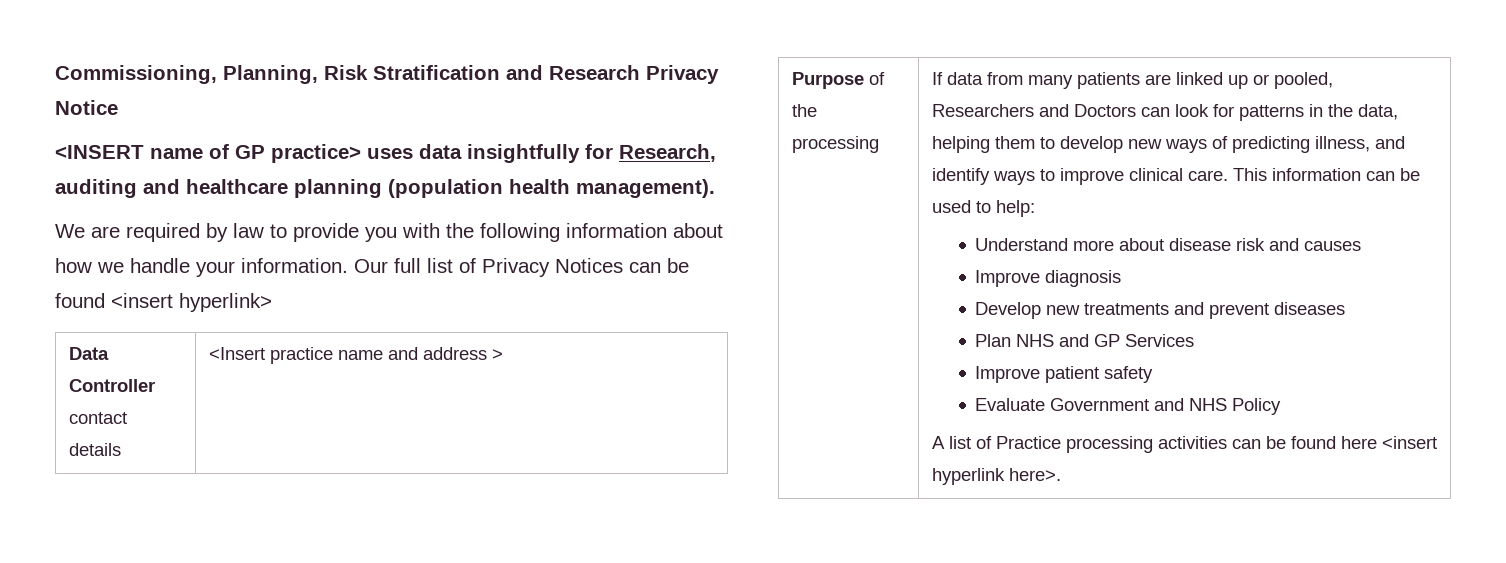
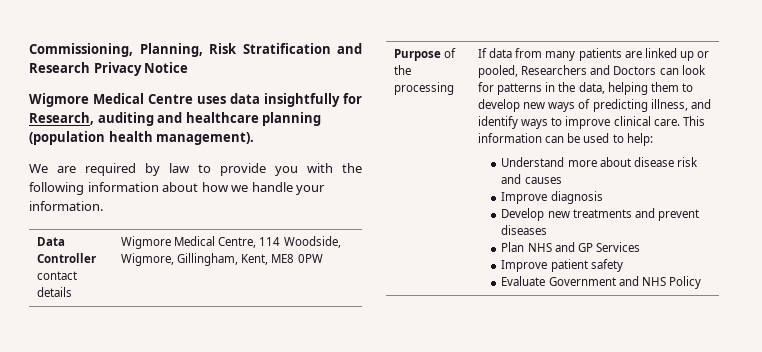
[55,144,361,163] <INSERT name of GP practice> -> [29,93,193,107] Wigmore Medical Centre
[354,258,689,277] [55,293,272,312] [68,347,109,360] [68,379,155,392] [68,412,127,424] [68,443,121,456] [208,347,503,364] Our full list of Privacy Notices can be found <insert hyperlink> // Data Controller contact details | <Insert practice name and address > -> [37,237,66,246] [37,253,97,263] [37,271,78,280] [37,287,73,297] [121,236,341,249] [121,253,323,266] // Data Controller contact details | Wigmore Medical Centre, 114 Woodside, Wigmore, Gillingham, Kent, ME8 0PW
[931,436,1437,453] [931,468,1061,485] // A list of Practice processing activities can be found here <insert hyperlink here>. -> (701, 282) none

